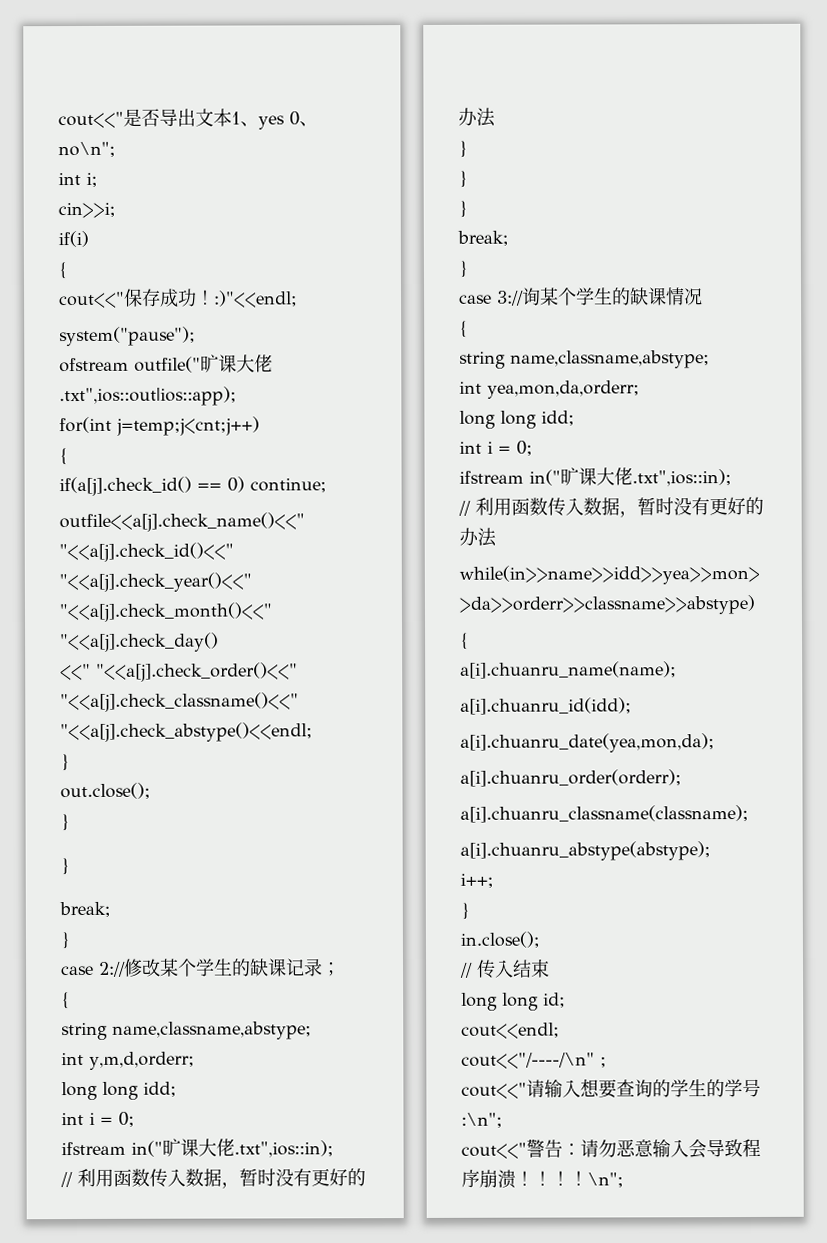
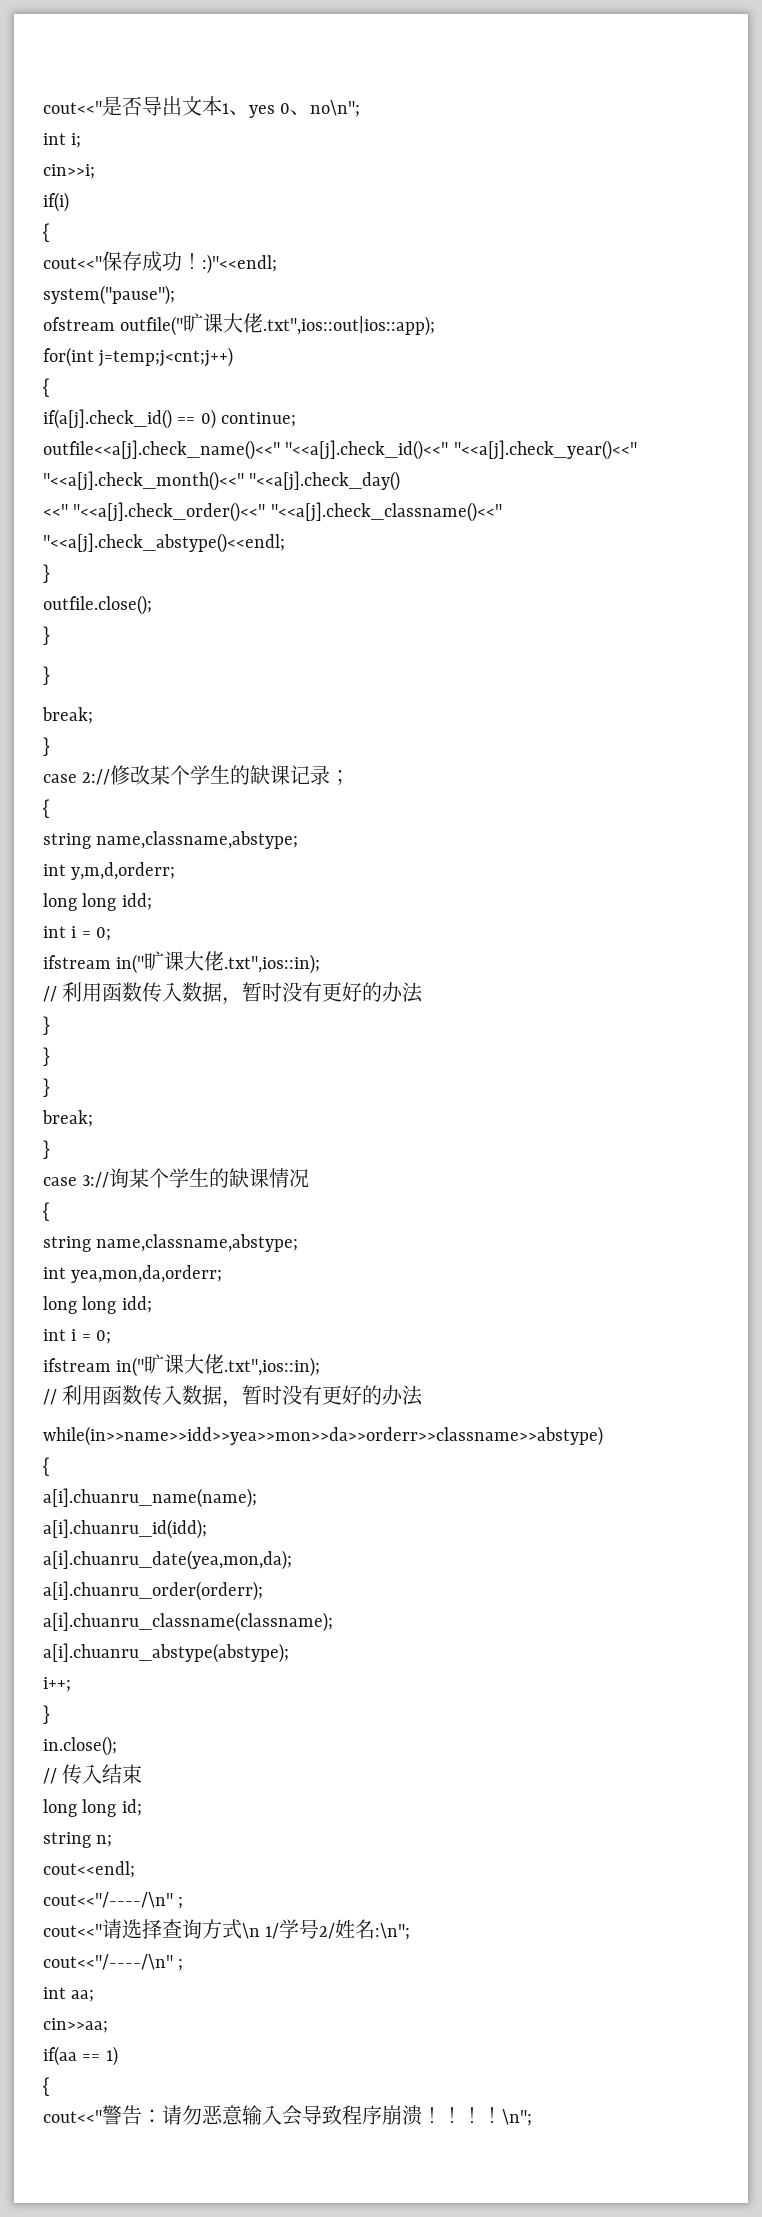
[60,782,151,800] out.close(); -> [43,595,152,615] outfile.close();
(566, 1000) none -> [43,1832,113,1848] // string n;
[544,1078,761,1099] [461,1112,503,1128] 输入想要查询的学生的学号:\n"; -> [122,1919,411,1940] [43,1954,184,1971] [43,1987,95,2002] [43,2018,108,2033] [43,2046,118,2066] [43,2077,50,2096] 选择查询方式\n 1/学号2/姓名:\n"; // cout<<"/----/\n" ; // int aa; // cin>>aa; // if(aa == 1) // {

